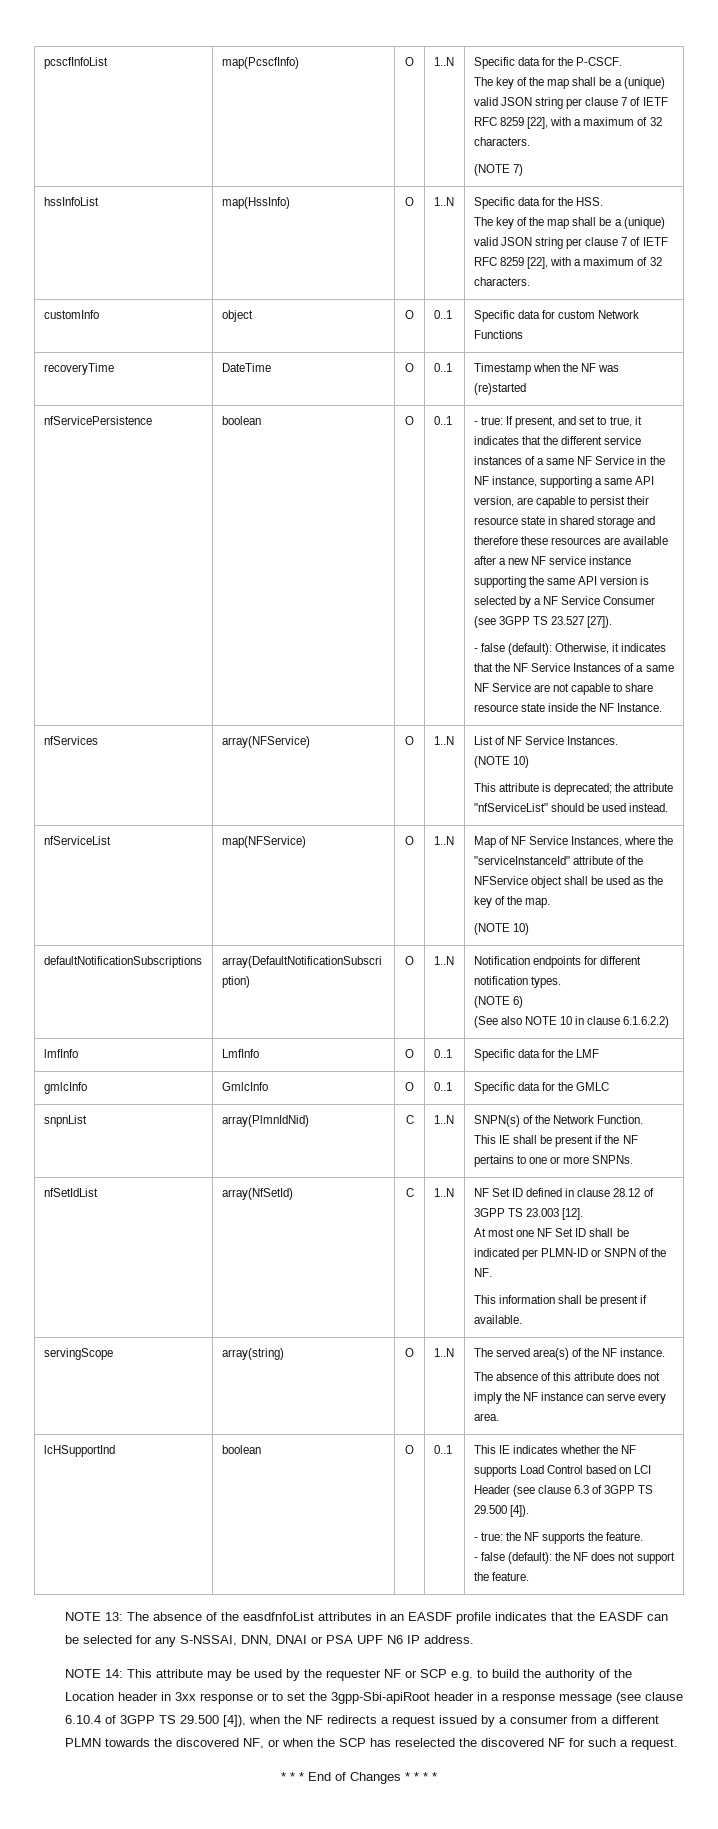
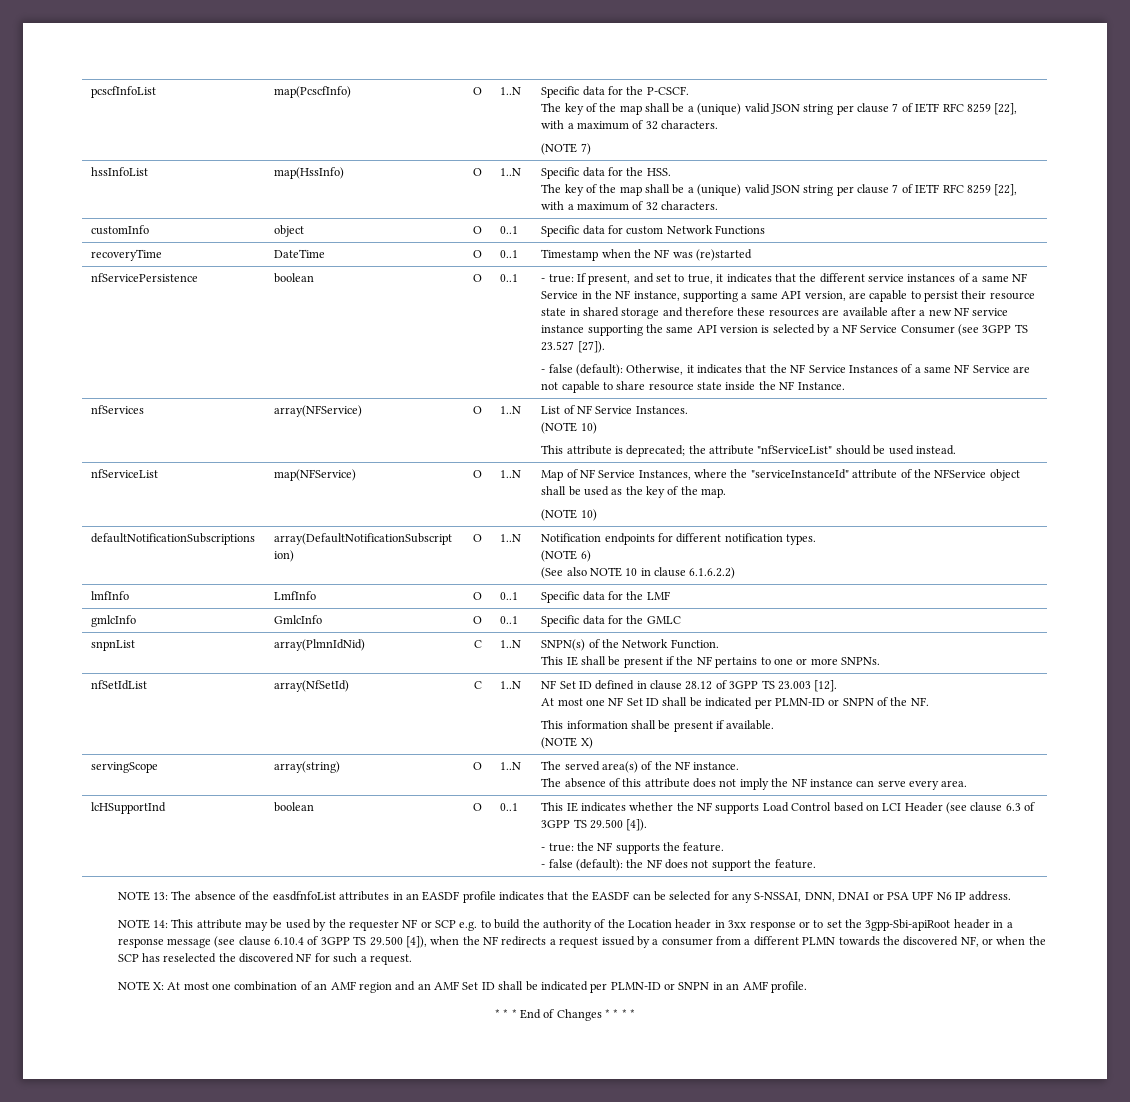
(522, 1319) none -> [541,737,593,749] // (NOTE X)
(678, 1744) none -> [117,981,807,993] // NOTE X: At most one combination of an AMF region and an AMF Set ID shall be indicated per PLMN-ID or SNPN in an AMF profile.

